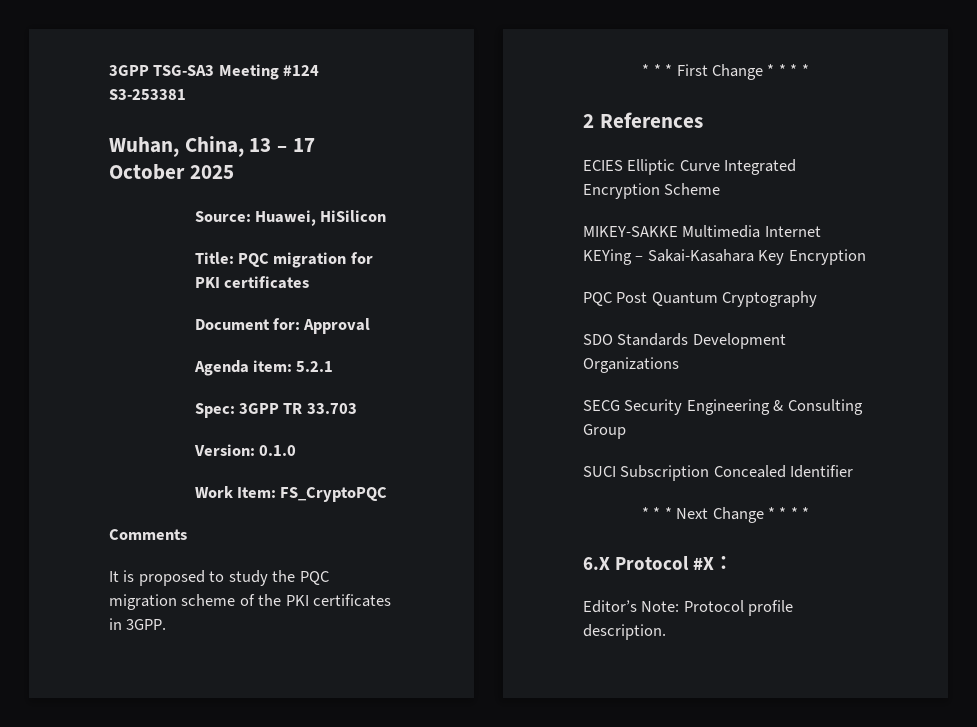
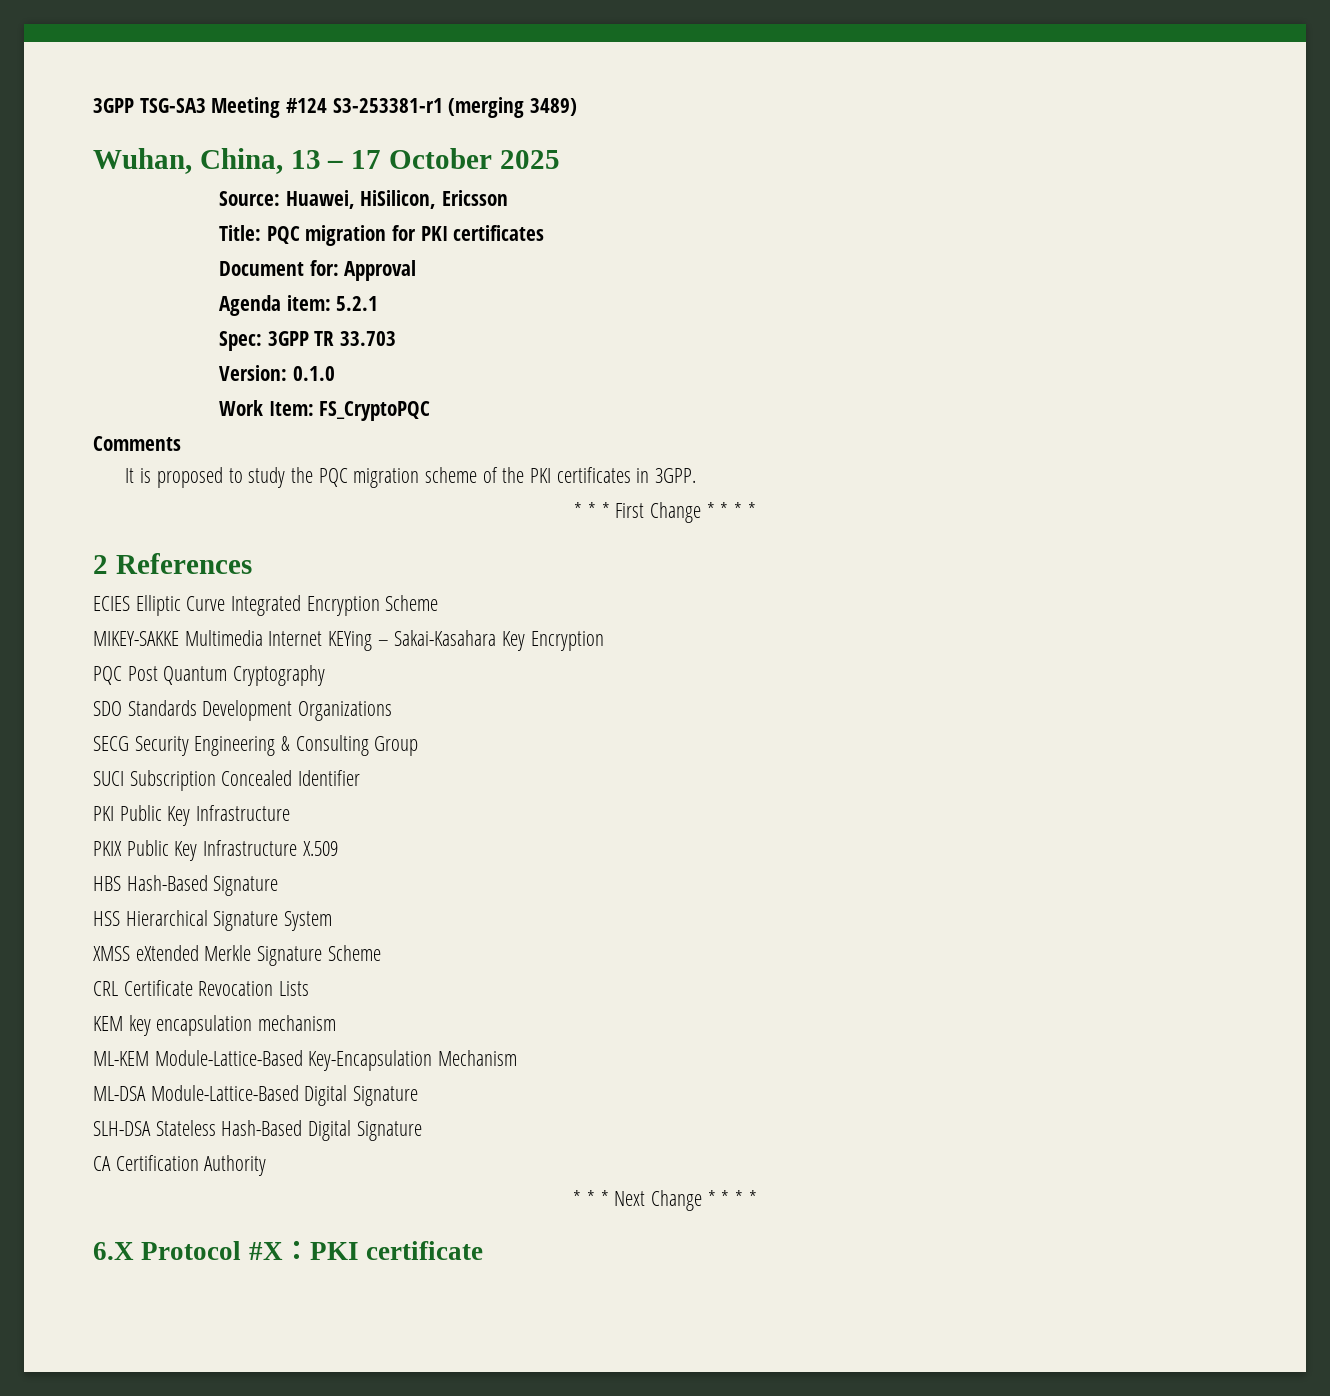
[109,89,186,100] S3-253381 -> [332,97,578,118] S3-253381-r1 (merging 3489)
[320,210,387,222] HiSilicon -> [360,190,508,209] HiSilicon, Ericsson
(854, 471) none -> [93,805,291,826] [93,840,338,861] [93,875,279,896] [93,910,333,931] [93,945,381,966] [93,980,310,996] [93,1015,337,1036] [93,1050,518,1071] [93,1085,419,1106] [93,1120,422,1141] [93,1155,267,1176] // PKI Public Key Infrastructure // PKIX Public Key Infrastructure X.509 // HBS Hash-Based Signature // HSS Hierarchical Signature System // XMSS eXtended Merkle Signature Scheme // CRL Certificate Revocation Lists // KEM key encapsulation mechanism // ML-KEM Module-Lattice-Based Key-Encapsulation Mechanism // ML-DSA Module-Lattice-Based Digital Signature // SLH-DSA Stateless Hash-Based Digital Signature // CA Certification Authority
[583,600,794,616] [583,624,666,640] // Editor’s Note: Protocol profile description. -> [309,1241,483,1260] PKI certificate

